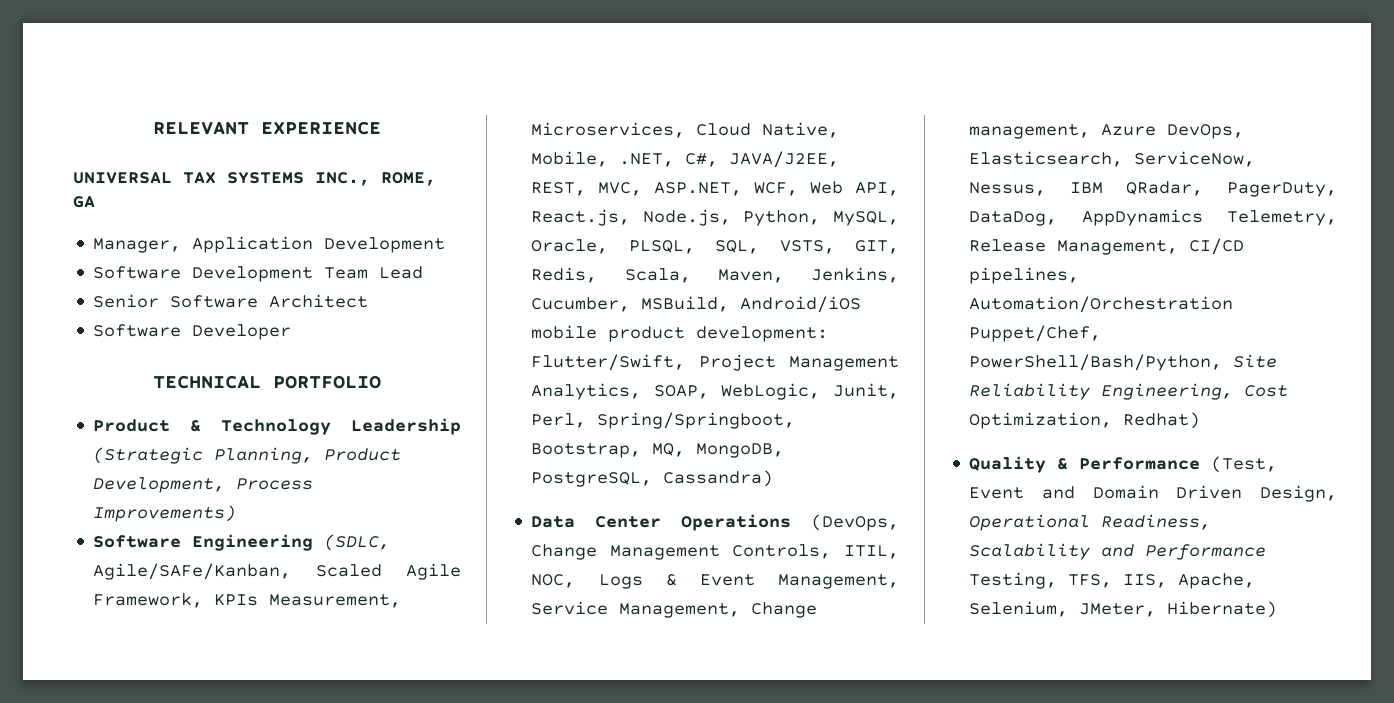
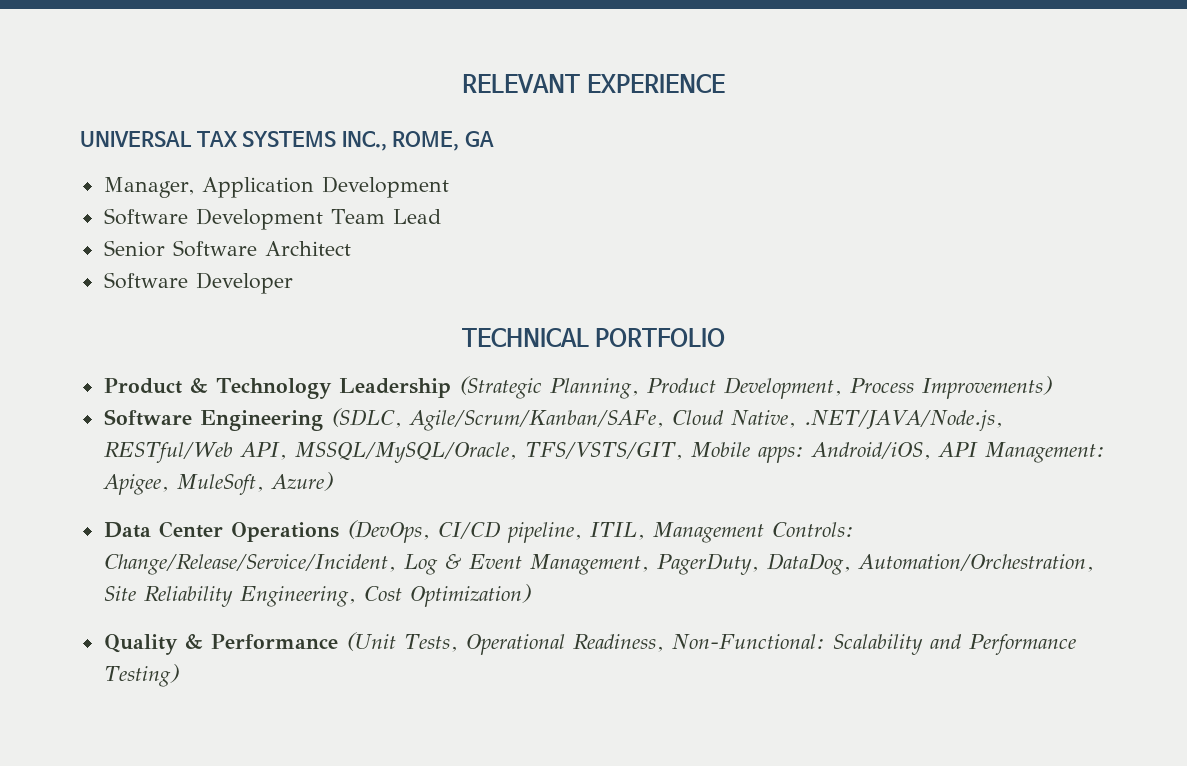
[93,563,461,580] [93,593,402,608] [531,122,840,138] [531,151,840,168] [531,181,899,196] [531,209,899,226] [531,239,899,254] [531,267,899,283] [531,296,862,313] [531,325,829,342] [531,354,899,371] [531,383,899,400] [531,412,796,429] [531,443,785,458] [531,470,774,487] [531,514,899,531] [531,544,899,560] [531,574,899,589] [531,601,818,618] [969,124,1245,139] [969,151,1256,167] [969,181,1337,197] [969,209,1337,226] [969,238,1245,255] [969,267,1080,284] [969,296,1234,313] [969,325,1102,342] [969,354,1223,371] Agile/SAFe/Kanban, Scaled Agile Framework, KPIs Measurement, Microservices, Cloud Native, Mobile, .NET, C#, JAVA/J2EE, REST, MVC, ASP.NET, WCF, Web API, React.js, Node.js, Python, MySQL, Oracle, PLSQL, SQL, VSTS, GIT, Redis, Scala, Maven, Jenkins, Cucumber, MSBuild, Android/iOS mobile product development: Flutter/Swift, Project Management Analytics, SOAP, WebLogic, Junit, Perl, Spring/Springboot, Bootstrap, MQ, MongoDB, PostgreSQL, Cassandra) // Data Center Operations (DevOps, Change Management Controls, ITIL, NOC, Logs & Event Management, Service Management, Change management, Azure DevOps, Elasticsearch, ServiceNow, Nessus, IBM QRadar, PagerDuty, DataDog, AppDynamics Telemetry, Release Management, CI/CD pipelines, Automation/Orchestration Puppet/Chef, PowerShell/Bash/Python, -> [408,410,1003,431] [103,441,1105,463] [102,472,333,495] [103,520,854,543] [103,553,1094,575] Agile/Scrum/Kanban/SAFe, Cloud Native, .NET/JAVA/Node.js, RESTful/Web API, MSSQL/MySQL/Oracle, TFS/VSTS/GIT, Mobile apps: Android/iOS, API Management: Apigee, MuleSoft, Azure) // Data Center Operations (DevOps, CI/CD pipeline, ITIL, Management Controls: Change/Release/Service/Incident, Log & Event Management, PagerDuty, DataDog, Automation/Orchestration,
[969,412,1201,429] Optimization, Redhat) -> [409,584,531,607] Optimization)
[1211,456,1278,473] [969,485,1337,502] (Test, Event and Domain Driven Design, -> [345,632,458,652] (Unit Tests,
(1212, 522) none -> [671,634,825,649] Non-Functional:
[969,572,1256,589] [969,601,1278,618] Testing, TFS, IIS, Apache, Selenium, JMeter, Hibernate) -> [103,664,179,687] Testing)

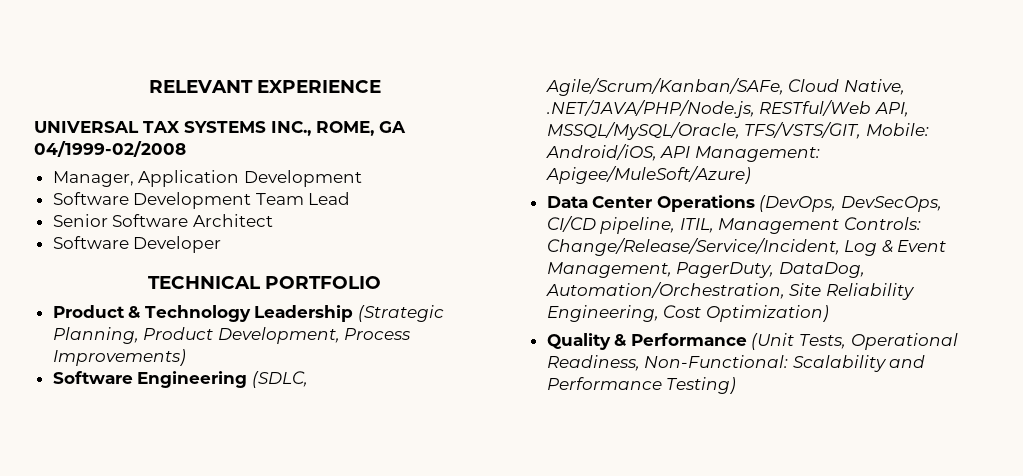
(494, 139) none -> [34,141,186,157] 04/1999-02/2008
[803,410,1003,431] .NET/JAVA/Node.js, -> [546,100,755,118] .NET/JAVA/PHP/Node.js,
[690,442,804,463] Mobile apps: -> [865,123,929,136] Mobile:
[102,472,333,495] Apigee, MuleSoft, Azure) -> [545,166,751,184] Apigee/MuleSoft/Azure)
(430, 531) none -> [841,196,943,212] DevSecOps,

